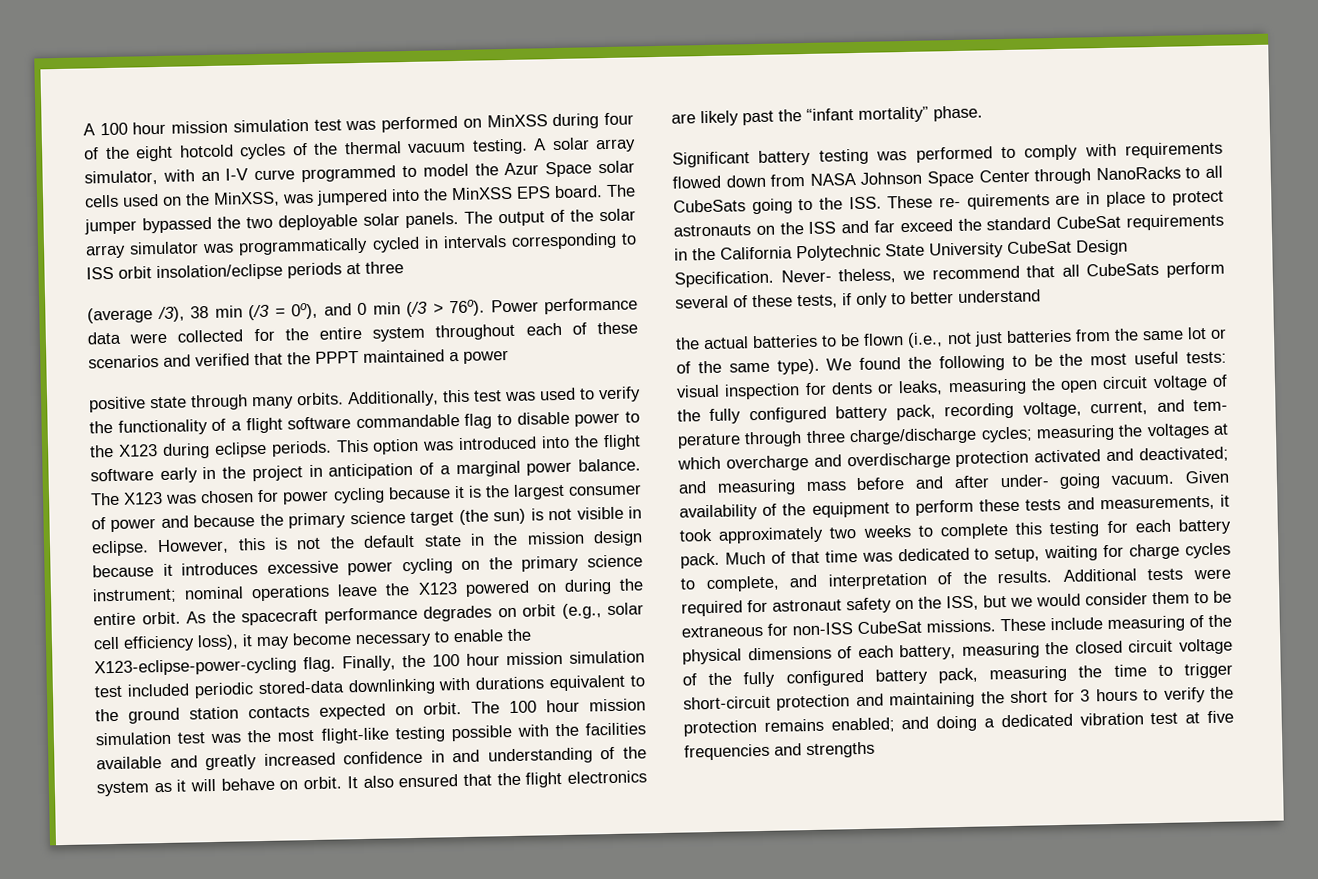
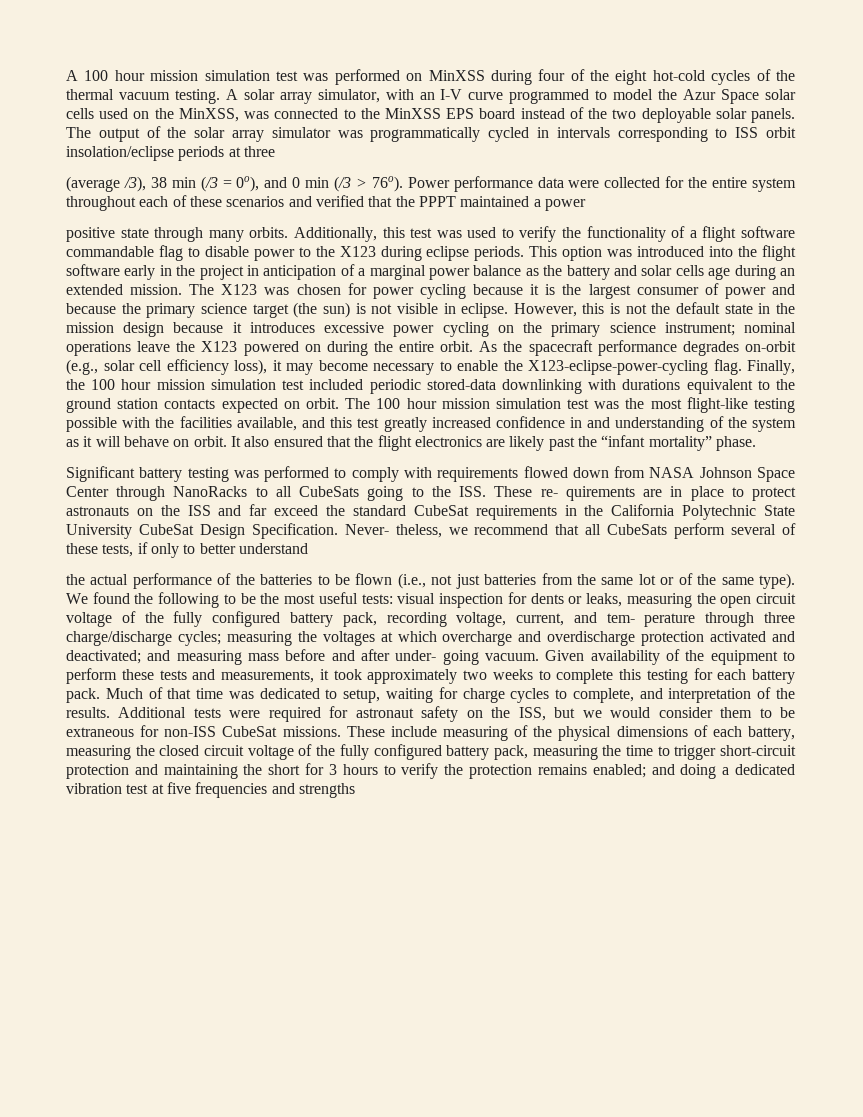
[179,144,234,158] hotcold -> [652,70,705,81] hot-cold
[316,188,420,206] jumpered into -> [274,108,356,119] connected to
[554,184,636,199] [84,216,212,235] board. The jumper bypassed -> [479,107,584,119] board instead of
[578,458,642,472] balance. -> [473,265,795,280] [66,284,183,295] balance as the battery and solar cells age during an extended mission.
[497,604,556,618] on orbit -> [744,341,796,352] on-orbit
[96,755,198,770] available and -> [236,417,380,431] available, and this test
(750, 343) none -> [132,573,255,589] performance of the

